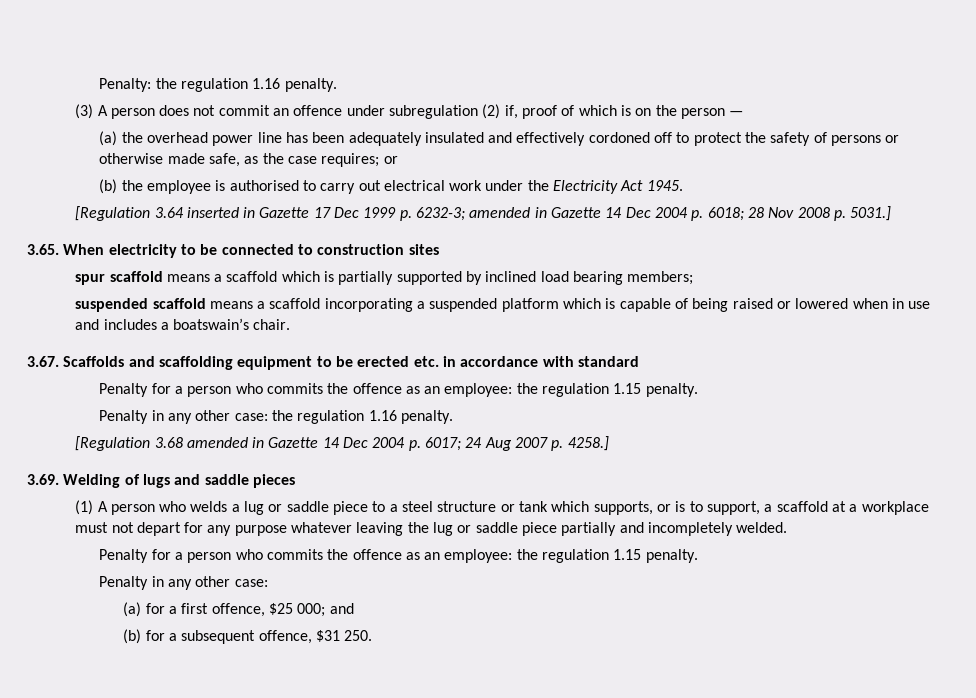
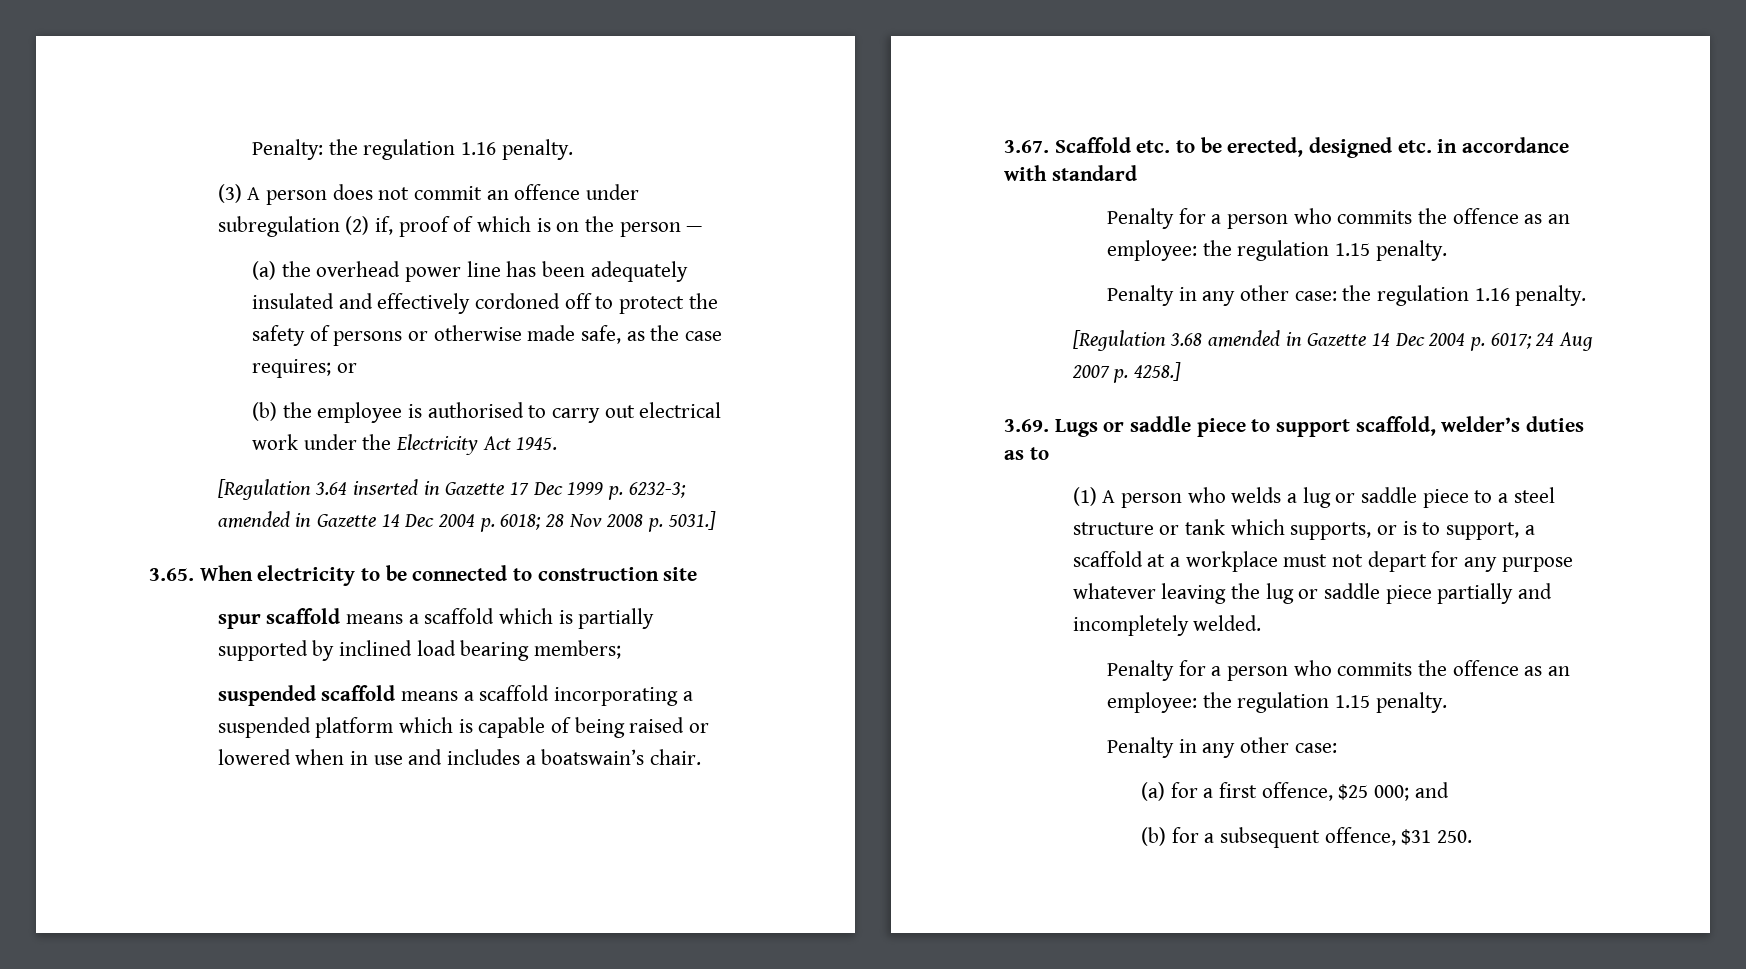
[408,244,439,255] sites -> [663,567,698,581] site
[63,356,410,370] Scaffolds and scaffolding equipment to be erected -> [1054,137,1393,158] Scaffold etc. to be erected, designed
[63,474,295,488] Welding of lugs and saddle pieces -> [1054,416,1585,437] [1004,447,1049,460] Lugs or saddle piece to support scaffold, welder’s duties as to

